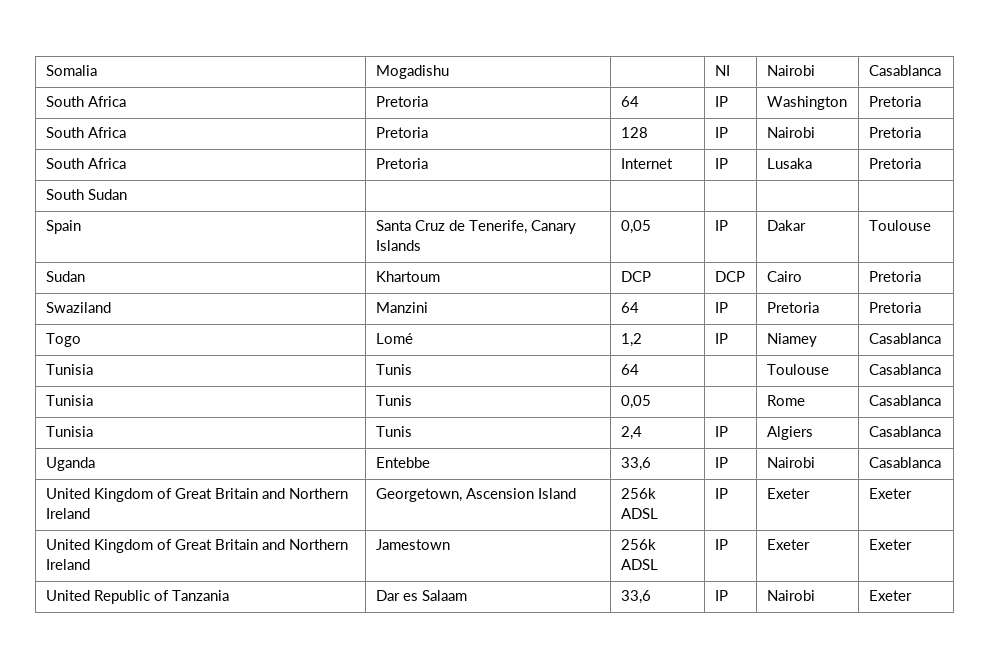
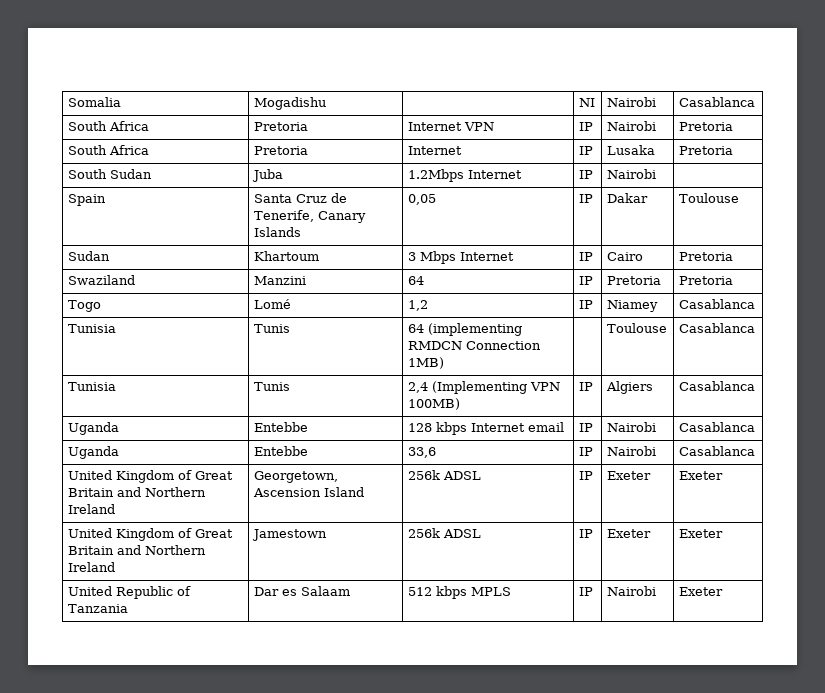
[620,96,639,107] [714,96,728,107] [766,96,847,110] [868,96,921,107] [45,127,126,138] [375,127,428,138] [620,127,648,138] 64 | IP | Washington | Pretoria // South Africa | Pretoria | 128 -> [407,122,494,131] Internet VPN
(127, 194) | | | -> [251,169,283,182] [407,169,522,182] [578,170,593,179] [606,169,656,179] Juba | 1.2Mbps Internet | IP | Nairobi
[620,271,651,282] [714,271,745,282] DCP | DCP -> [407,251,514,264] [578,252,593,261] 3 Mbps Internet | IP
[766,364,829,375] [868,364,941,375] [45,395,93,406] [375,395,412,406] [620,395,651,409] [766,395,805,406] | | Toulouse | Casablanca // Tunisia | Tunis | 0,05 | | Rome -> [427,323,522,336] [407,341,541,350] [407,357,444,369] [606,323,667,333] (implementing RMDCN Connection 1MB) | | Toulouse
(642, 433) none -> [431,381,560,394] [407,398,460,410] (Implementing VPN 100MB)
(941, 431) none -> [67,422,119,435] [253,422,308,432] [407,422,564,435] [578,423,593,432] [606,422,656,432] [678,422,755,432] // Uganda | Entebbe | 128 kbps Internet email | IP | Nairobi | Casablanca
[620,590,651,604] 33,6 -> [407,586,511,599] 512 kbps MPLS

